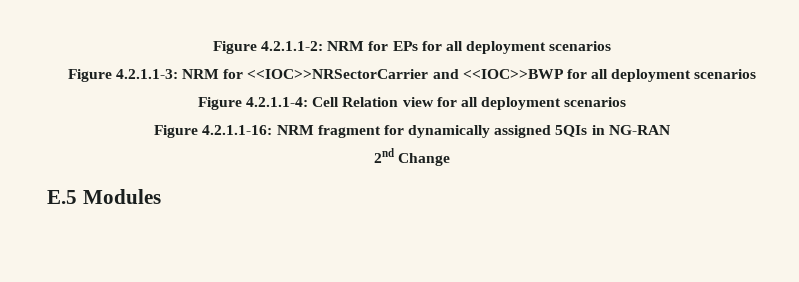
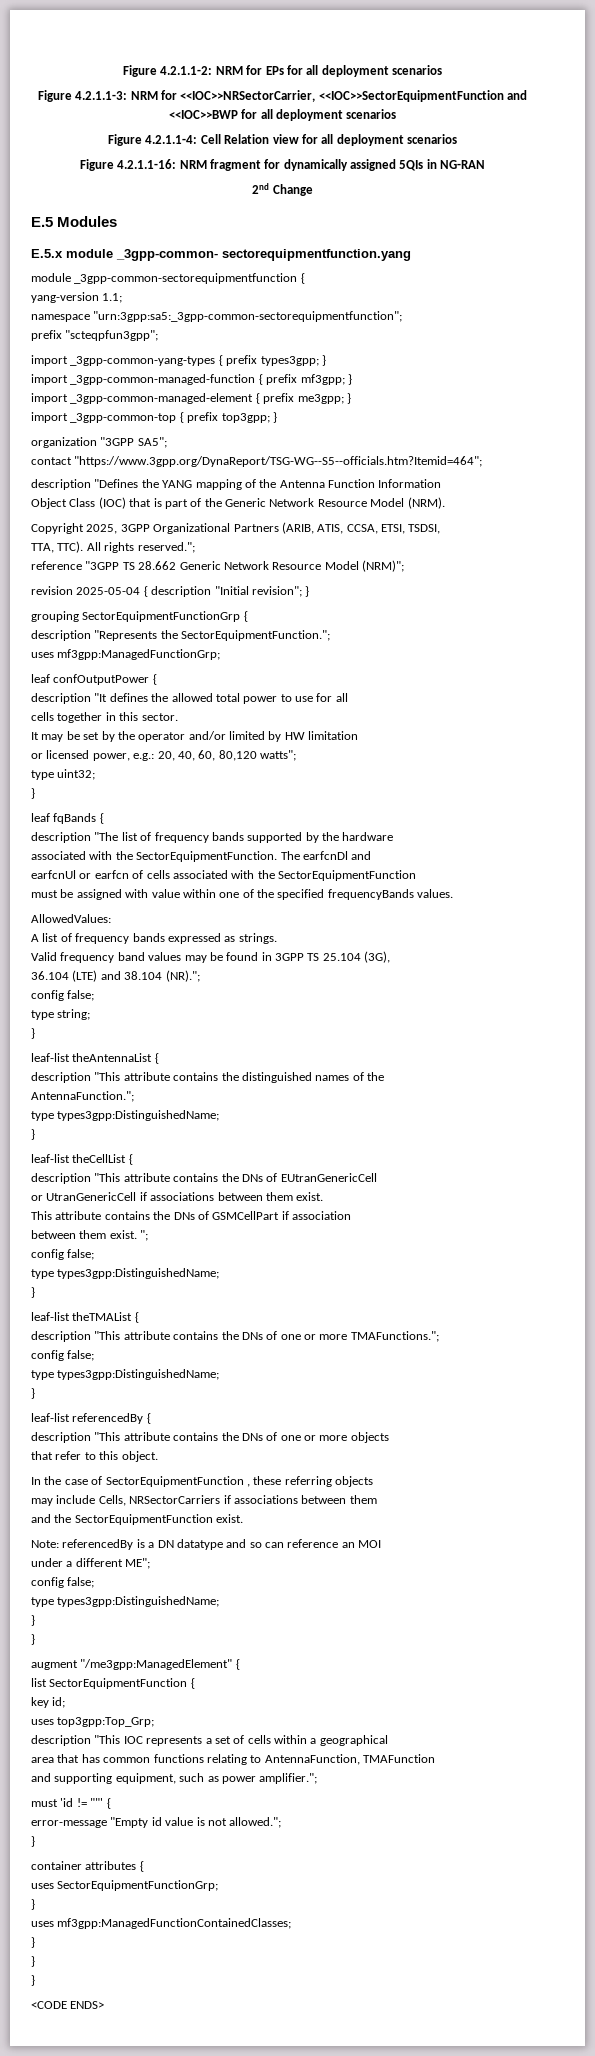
[247,69,429,79] <<IOC>>NRSectorCarrier -> [180,90,504,102] <<IOC>>NRSectorCarrier, <<IOC>>SectorEquipmentFunction
(161, 196) none -> [31,249,411,261] [31,273,305,284] [31,292,123,303] [31,311,403,322] [31,330,159,341] [31,355,326,366] [31,374,352,385] [31,393,351,404] [31,412,277,423] [31,437,167,448] [31,456,483,467] [31,479,442,490] [31,497,445,509] [31,522,441,534] [31,541,195,553] [31,560,404,572] [31,586,310,597] [31,611,248,622] [31,630,331,641] [31,649,221,660] [31,674,157,685] [31,693,348,704] [31,712,178,723] [31,731,359,742] [31,750,296,761] [31,769,96,780] [31,788,35,799] [31,813,104,824] [31,832,394,843] [31,851,372,862] [31,870,416,881] [31,889,454,900] [31,914,111,923] [31,933,277,944] [31,951,391,963] [31,970,200,982] [31,990,95,1001] [31,1009,91,1020] [31,1028,35,1039] [31,1053,159,1064] [31,1072,384,1083] [31,1091,134,1102] [31,1110,220,1121] [31,1129,35,1140] [31,1154,133,1165] [31,1173,377,1184] [31,1192,324,1201] [31,1211,351,1220] [31,1230,149,1241] [31,1249,95,1260] [31,1268,220,1279] [31,1287,35,1298] [31,1312,139,1323] [31,1331,439,1342] [31,1350,95,1361] [31,1369,220,1380] [31,1388,35,1399] [31,1413,151,1424] [31,1432,389,1443] [31,1451,158,1462] [31,1476,373,1487] [31,1495,377,1506] [31,1514,244,1525] [31,1539,382,1550] [31,1558,151,1569] [31,1577,95,1588] [31,1596,220,1607] [31,1615,35,1626] [31,1634,35,1645] [31,1659,240,1670] [31,1678,195,1689] [31,1697,66,1708] [31,1717,155,1727] [31,1735,388,1746] [31,1754,435,1765] [31,1773,318,1784] [31,1798,111,1809] [31,1817,282,1828] [31,1836,35,1847] [31,1861,144,1872] [31,1880,219,1891] [31,1899,35,1910] [31,1918,292,1929] [31,1937,35,1948] [31,1956,35,1967] [31,1975,35,1986] [31,2001,105,2009] // E.5.x module _3gpp-common- sectorequipmentfunction.yang // module _3gpp-common-sectorequipmentfunction { // yang-version 1.1; // namespace "urn:3gpp:sa5:_3gpp-common-sectorequipmentfunction"; // prefix "scteqpfun3gpp"; // import _3gpp-common-yang-types { prefix types3gpp; } // import _3gpp-common-managed-function { prefix mf3gpp; } // import _3gpp-common-managed-element { prefix me3gpp; } // import _3gpp-common-top { prefix top3gpp; } // organization "3GPP SA5"; // contact "https://www.3gpp.org/DynaReport/TSG-WG--S5--officials.htm?Itemid=464"; // description "Defines the YANG mapping of the Antenna Function Information // Object Class (IOC) that is part of the Generic Network Resource Model (NRM). // Copyright 2025, 3GPP Organizational Partners (ARIB, ATIS, CCSA, ETSI, TSDSI, // TTA, TTC). All rights reserved."; // reference "3GPP TS 28.662 Generic Network Resource Model (NRM)"; // revision 2025-05-04 { description "Initial revision"; } // grouping SectorEquipmentFunctionGrp { // description "Represents the SectorEquipmentFunction."; // uses mf3gpp:ManagedFunctionGrp; // leaf confOutputPower { // description "It defines the allowed total power to use for all // cells together in this sector. // It may be set by the operator and/or limited by HW limitation // or licensed power, e.g.: 20, 40, 60, 80,120 watts"; // type uint32; // } // leaf fqBands { // description "The list of frequency bands supported by the hardware // associated with the SectorEquipmentFunction. The earfcnDl and // earfcnUl or earfcn of cells associated with the SectorEquipmentFunction // must be assigned with value within one of the specified frequencyBands values. // AllowedValues: // A list of frequency bands expressed as strings. // Valid frequency band values may be found in 3GPP TS 25.104 (3G), // 36.104 (LTE) and 38.104 (NR)."; // config false; // type string; // } // leaf-list theAntennaList { // description "This attribute contains the distinguished names of the // AntennaFunction."; // type types3gpp:DistinguishedName; // } // leaf-list theCellList { // description "This attribute contains the DNs of EUtranGenericCell // or UtranGenericCell if associations between them exist. // This attribute contains the DNs of GSMCellPart if association // between them exist. "; // config false; // type types3gpp:DistinguishedName; // } // leaf-list theTMAList { // description "This attribute contains the DNs of one or more TMAFunctions."; // config false; // type types3gpp:DistinguishedName; // } // leaf-list referencedBy { // description "This attribute contains the DNs of one or more objects // that refer to this object. // In the case of SectorEquipmentFunction , these referring objects // may include Cells, NRSectorCarriers if associations between them // and the SectorEquipmentFunction exist. // Note: referencedBy is a DN datatype and so can reference an MOI // under a different ME"; // config false; // type types3gpp:DistinguishedName; // } // } // augment "/me3gpp:ManagedElement" { // list SectorEquipmentFunction { // key id; // uses top3gpp:Top_Grp; // description "This IOC represents a set of cells within a geographical // area that has common functions relating to AntennaFunction, TMAFunction // and supporting equipment, such as power amplifier."; // must 'id != ""' { // error-message "Empty id value is not allowed."; // } // container attributes { // uses SectorEquipmentFunctionGrp; // } // uses mf3gpp:ManagedFunctionContainedClasses; // } // } // } // <CODE ENDS>

